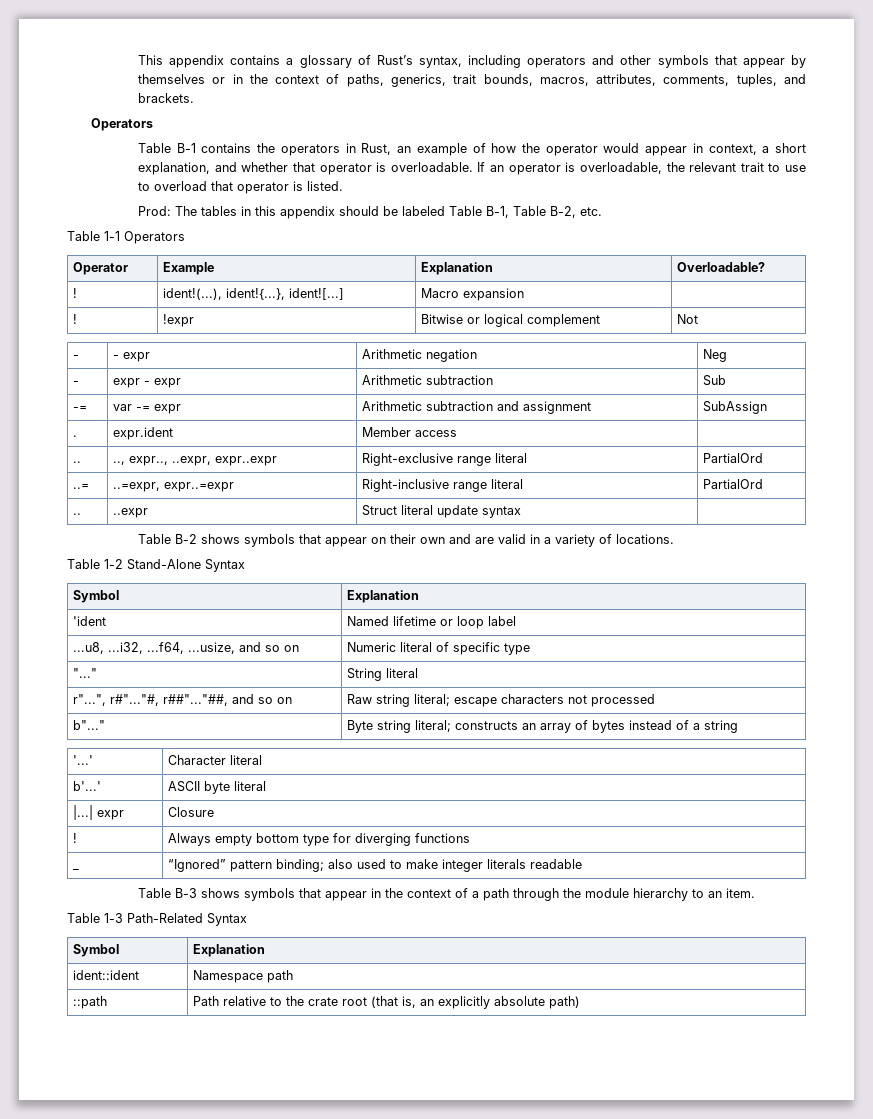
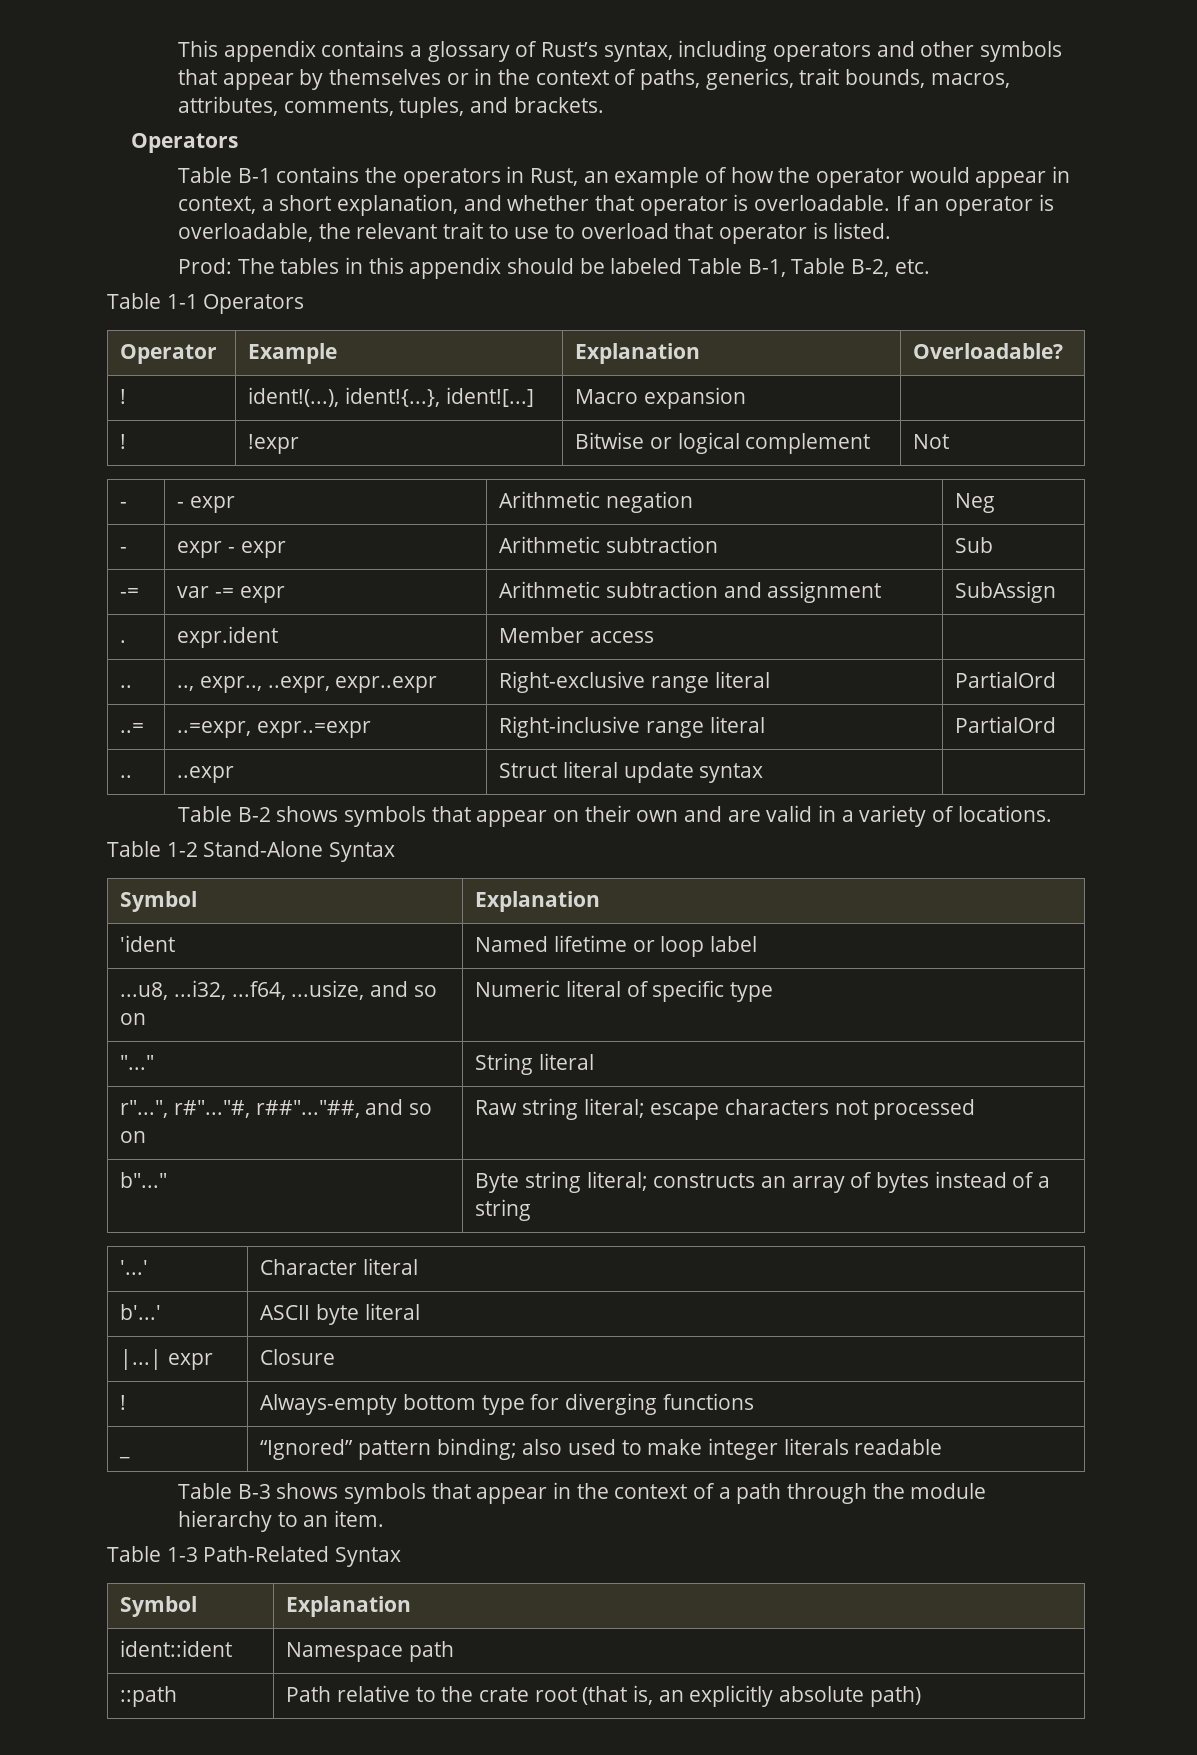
[167,833,252,846] Always empty -> [260,1394,398,1415] Always-empty

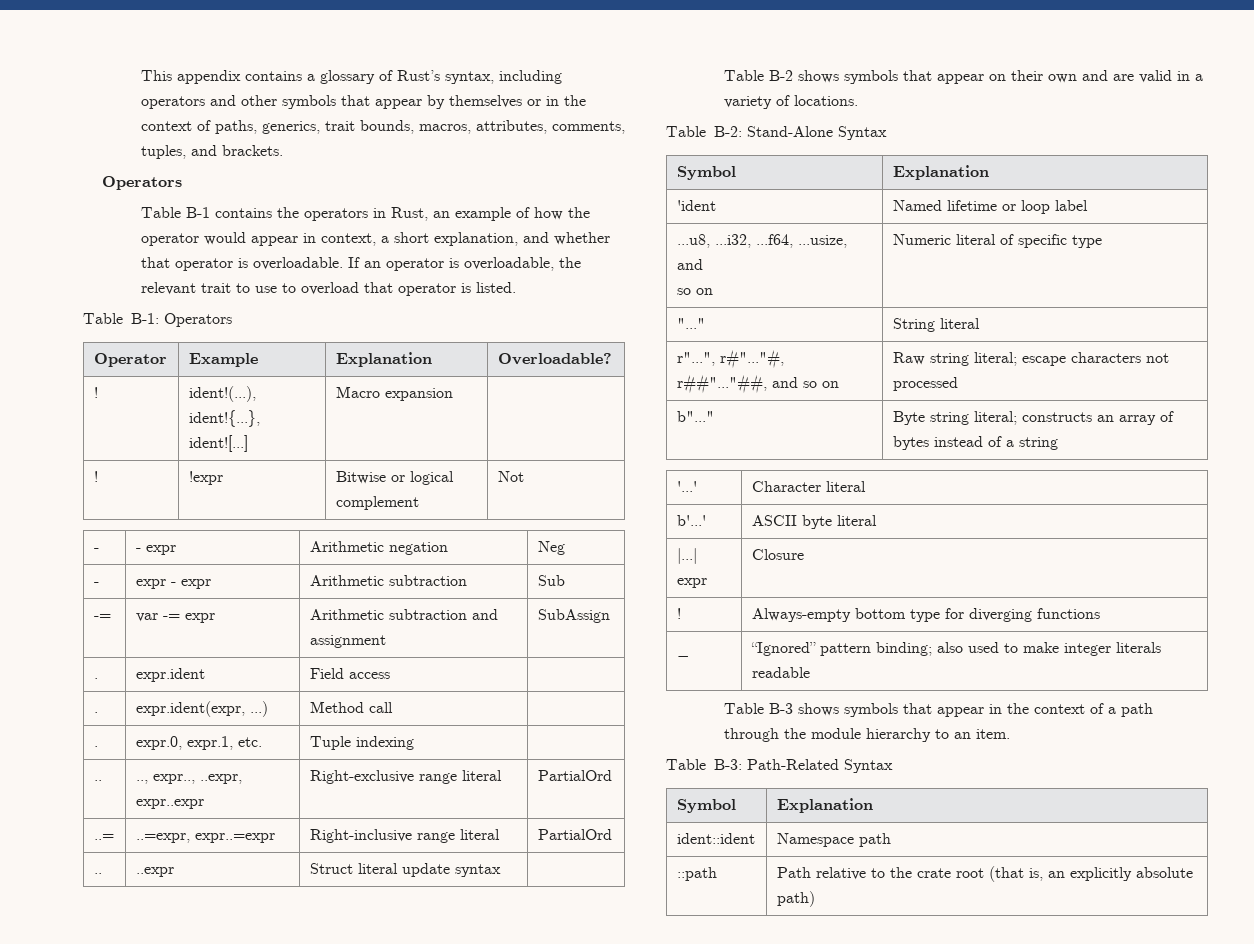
[177,257,930,279] [107,293,198,309] // Prod: The tables in this appendix should be labeled Table B-1, Table B-2, etc. // Table 1-1 -> [83,313,159,324] // Table B-1:
[499,627,585,643] Member -> [309,668,344,679] Field
(655, 637) none -> [93,712,98,713] [135,701,268,717] [309,701,393,713] [93,746,98,747] [135,736,262,750] [309,736,414,750] // . | expr.ident(expr, ...) | Method call | // . | expr.0, expr.1, etc. | Tuple indexing |
[166,842,198,857] 1-2 -> [714,126,742,137] B-2:
(409, 989) none -> (703, 264) //
[166,1547,198,1562] 1-3 -> [714,759,742,770] B-3:

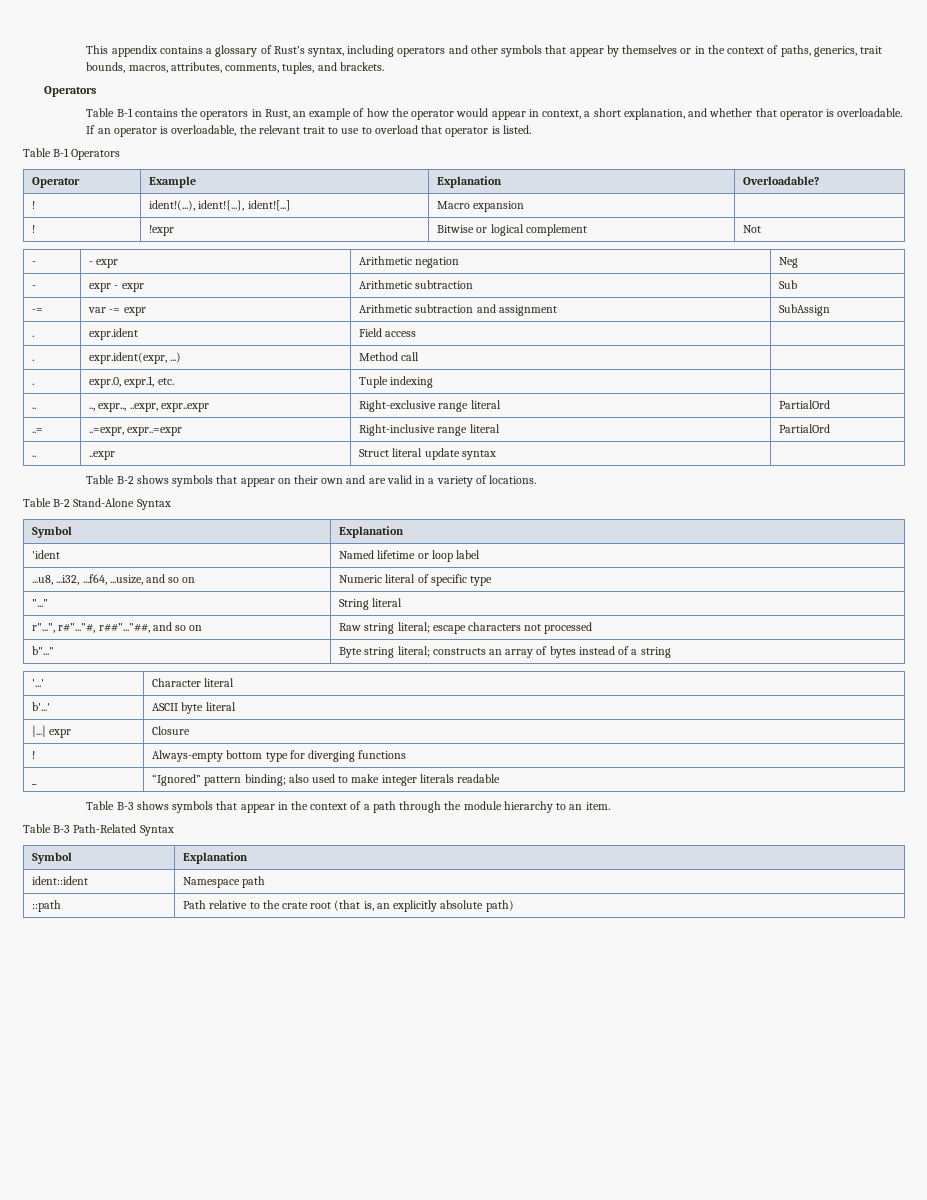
[131,313,159,324] B-1: -> [53,148,70,157] B-1
[714,126,742,137] B-2: -> [53,499,71,507] B-2
(703, 264) // -> (165, 578) none
[714,759,742,770] B-3: -> [53,825,71,833] B-3

